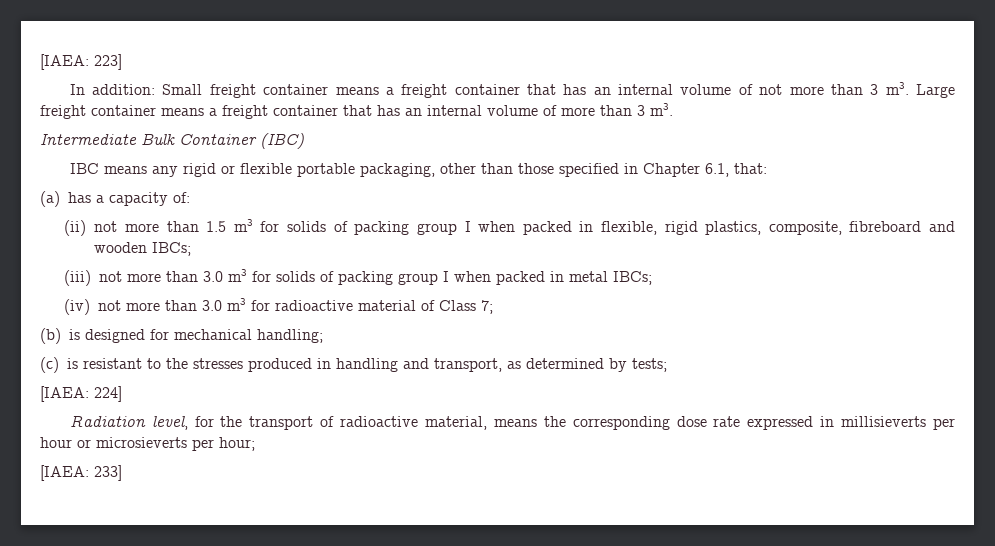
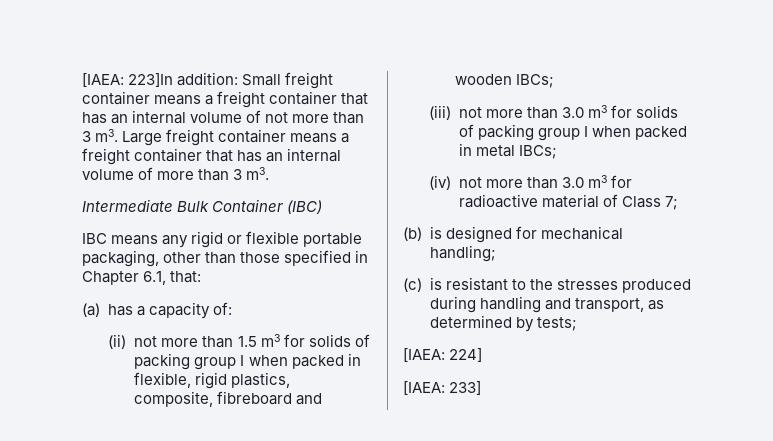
[40,54,122,70] [69,84,85,95] [IAEA: 223] // In -> [82,73,174,87] [IAEA: 223]In
[317,358,331,369] in -> [429,296,476,313] during
[69,415,956,430] [40,437,255,451] // Radiation level, for the transport of radioactive material, means the corresponding dose rate expressed in millisieverts per hour or microsieverts per hour; -> (483, 355) none

